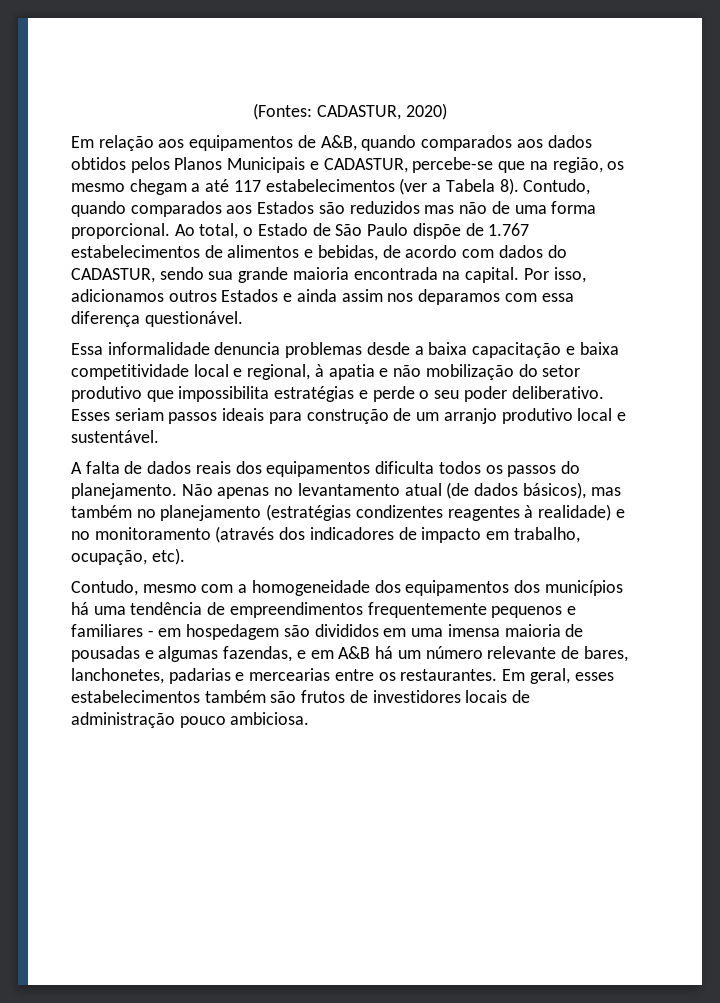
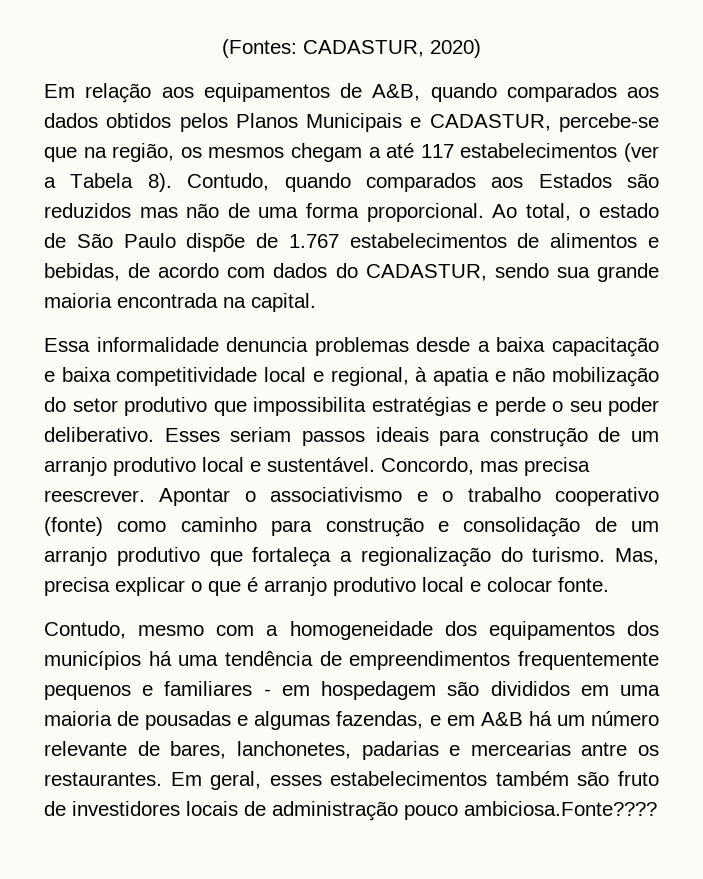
[71,183,125,192] mesmo -> [208,147,285,158] mesmos
[257,223,308,236] Estado -> [599,203,660,218] estado
[523,267,586,283] [71,289,574,305] [71,311,243,327] Por isso, adicionamos outros Estados e ainda assim nos deparamos com essa diferença questionável. -> (316, 302) none
[71,461,580,477] [71,482,621,499] [71,504,625,521] [71,526,580,543] [71,548,185,565] // A falta de dados reais dos equipamentos dificulta todos os passos do planejamento. Não apenas no levantamento atual (de dados básicos), mas também no planejamento (estratégias condizentes reagentes à realidade) e no monitoramento (através dos indicadores de impacto em trabalho, ocupação, etc). -> [381,457,590,476] [44,487,659,506] [44,517,659,537] [44,547,659,567] [44,577,609,596] Concordo, mas precisa reescrever. Apontar o associativismo e o trabalho cooperativo (fonte) como caminho para construção e consolidação de um arranjo produtivo que fortaleça a regionalização do turismo. Mas, precisa explicar o que é arranjo produtivo local e colocar fonte.
[447,624,500,637] imensa -> (660, 690) none
[334,669,374,681] entre -> [581,742,628,756] antre
[301,690,346,703] frutos -> [618,771,659,786] fruto
[230,712,310,725] ambiciosa. -> [464,801,657,816] ambiciosa.Fonte????

